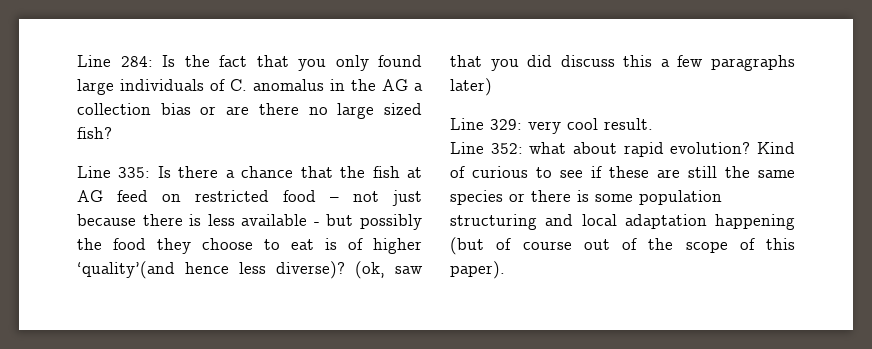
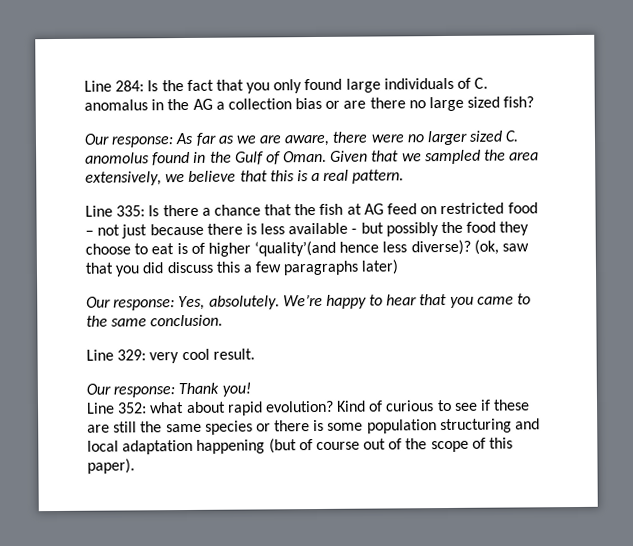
(112, 133) none -> [84,130,519,148] [85,149,540,166] [85,169,405,186] // Our response: As far as we are aware, there were no larger sized C. anomolus found in the Gulf of Oman. Given that we sampled the area extensively, we believe that this is a real pattern.
(492, 87) none -> [86,293,532,311] [86,314,224,327] // Our response: Yes, absolutely. We’re happy to hear that you came to the same conclusion.
(653, 124) none -> [86,382,251,398] // Our response: Thank you!

